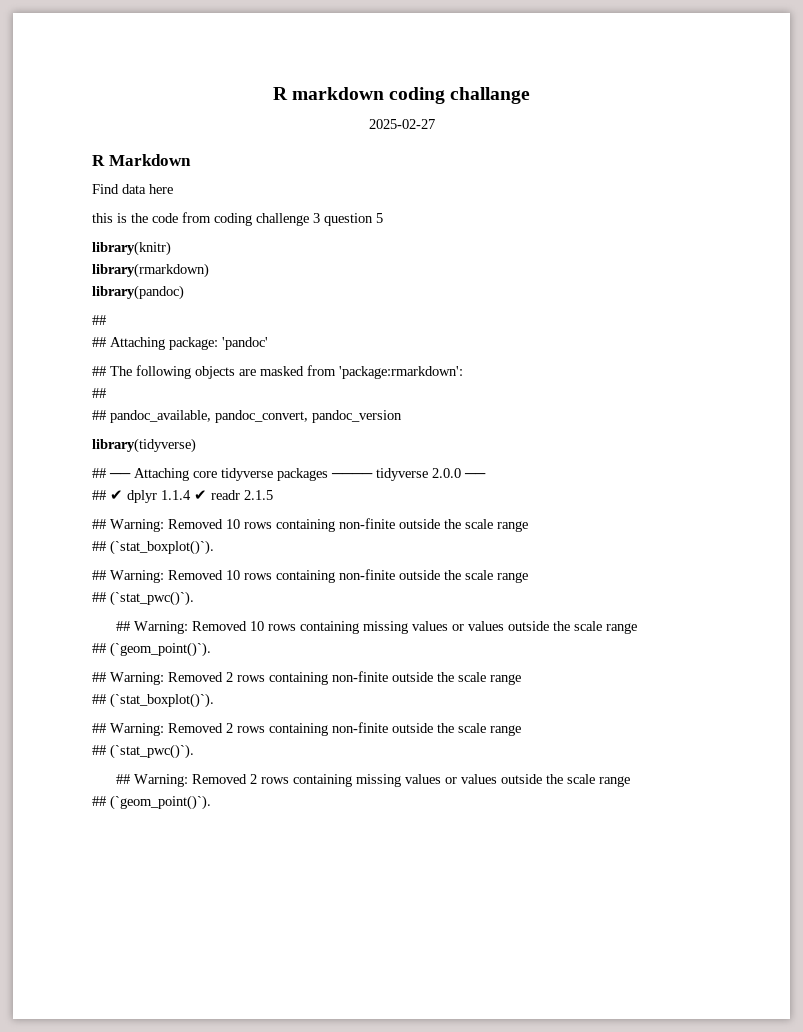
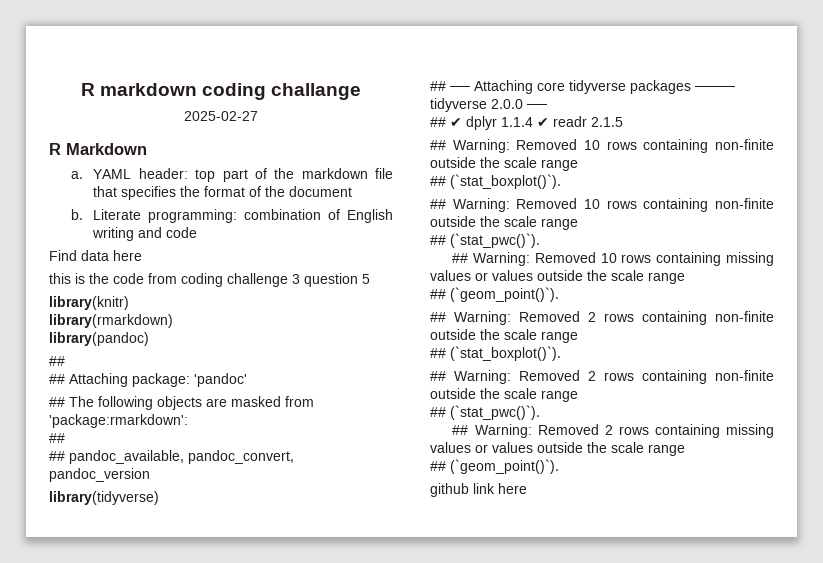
(191, 160) none -> [71,168,393,182] [93,186,353,200] [71,209,393,223] [92,227,198,241] // a. YAML header: top part of the markdown file that specifies the format of the document // b. Literate programming: combination of English writing and code
(211, 802) none -> [430,483,527,497] // github link here

